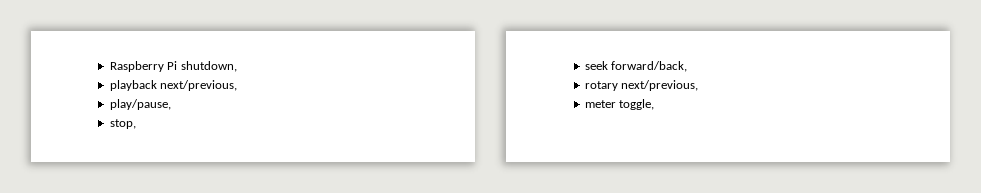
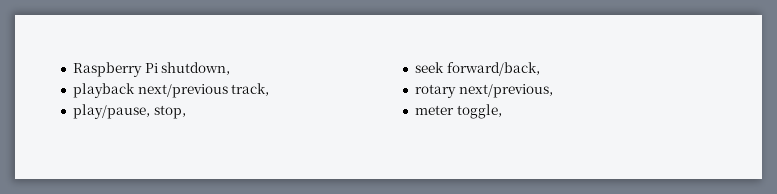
[160,80,238,91] next/previous, -> [137,83,270,98] next/previous track,
(171, 104) // -> (150, 111) none

